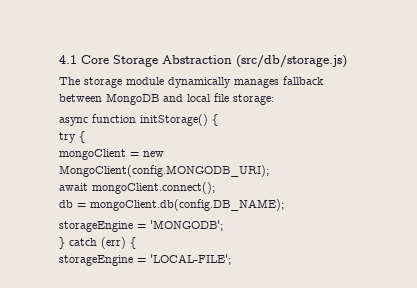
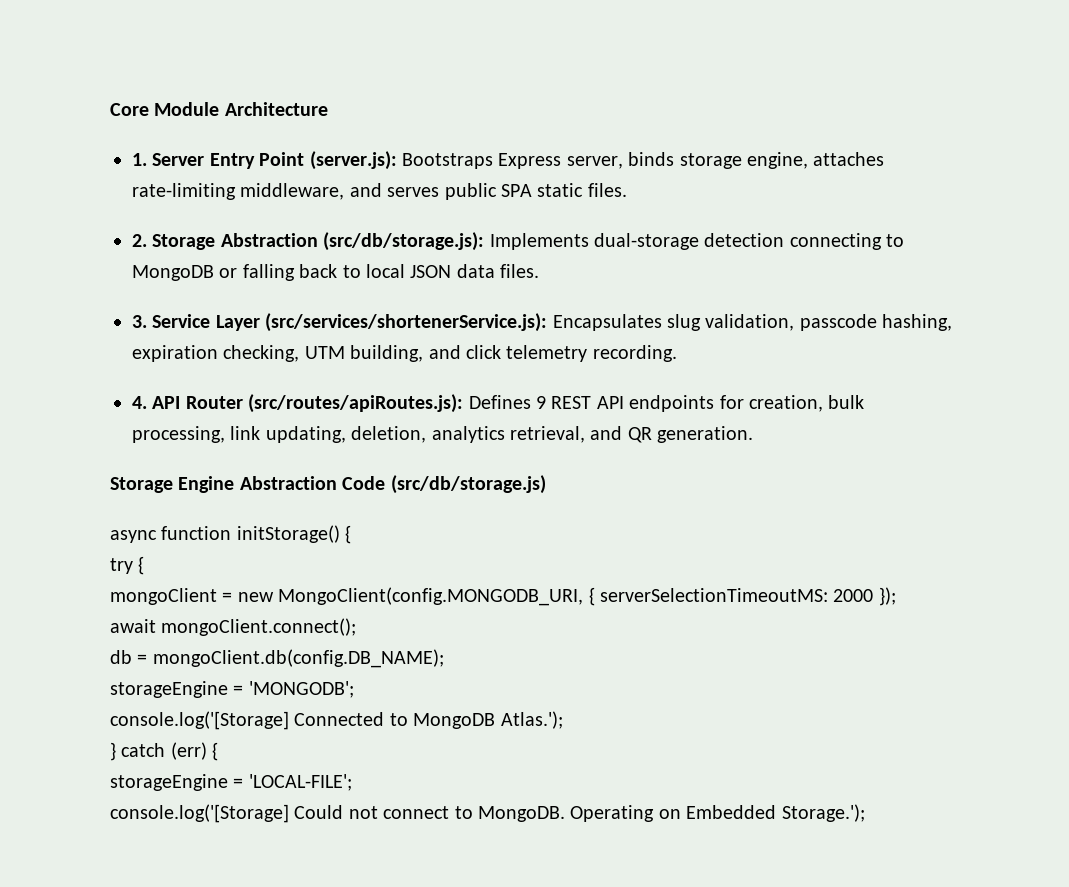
[59,55,347,68] [59,76,324,88] [59,93,274,105] 4.1 Core Storage Abstraction (src/db/storage.js) // The storage module dynamically manages fallback between MongoDB and local file storage: -> [110,102,328,116] [132,151,885,170] [132,183,627,200] [132,232,905,251] [132,264,540,281] [132,313,953,332] [132,345,677,362] [132,394,865,413] [132,426,754,443] [110,475,546,494] Core Module Architecture // 1. Server Entry Point (server.js): Bootstraps Express server, binds storage engine, attaches rate-limiting middleware, and serves public SPA static files. // 2. Storage Abstraction (src/db/storage.js): Implements dual-storage detection connecting to MongoDB or falling back to local JSON data files. // 3. Service Layer (src/services/shortenerService.js): Encapsulates slug validation, passcode hashing, expiration checking, UTM building, and click telemetry recording. // 4. API Router (src/routes/apiRoutes.js): Defines 9 REST API endpoints for creation, bulk processing, link updating, deletion, analytics retrieval, and QR generation. // Storage Engine Abstraction Code (src/db/storage.js)
[59,165,269,177] MongoClient(config.MONGODB_URI); -> [278,587,896,606] MongoClient(config.MONGODB_URI, { serverSelectionTimeoutMS: 2000 });
(223, 225) none -> [110,711,563,730] // console.log('[Storage] Connected to MongoDB Atlas.');
(231, 259) none -> [110,804,865,823] // console.log('[Storage] Could not connect to MongoDB. Operating on Embedded Storage.');

